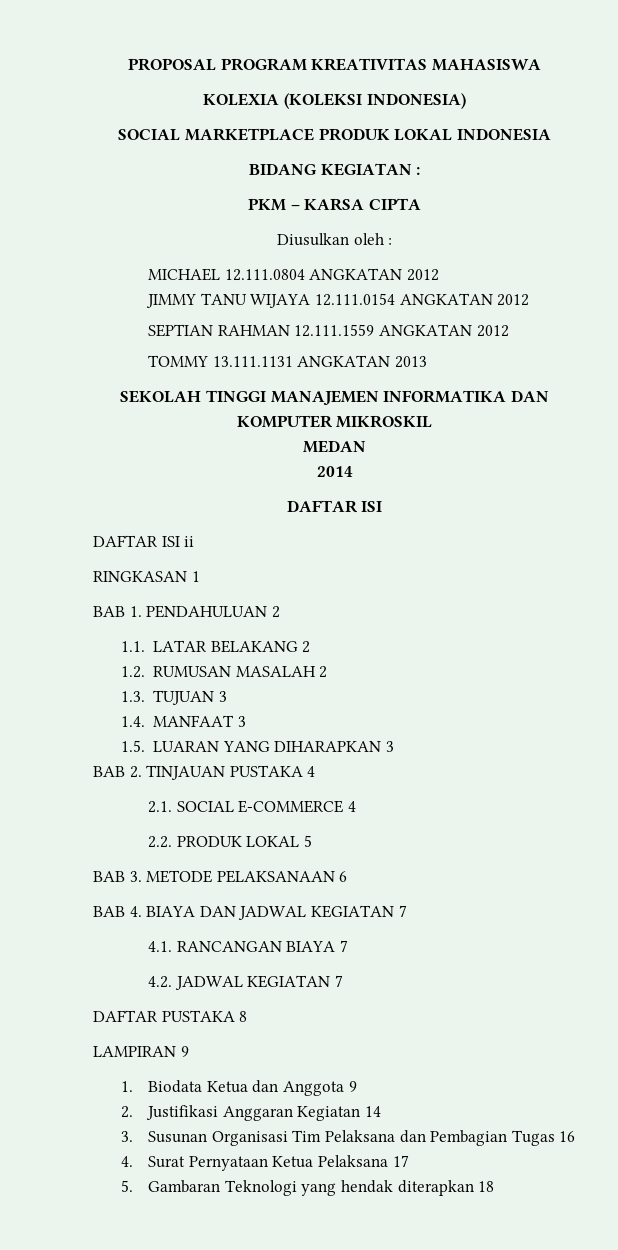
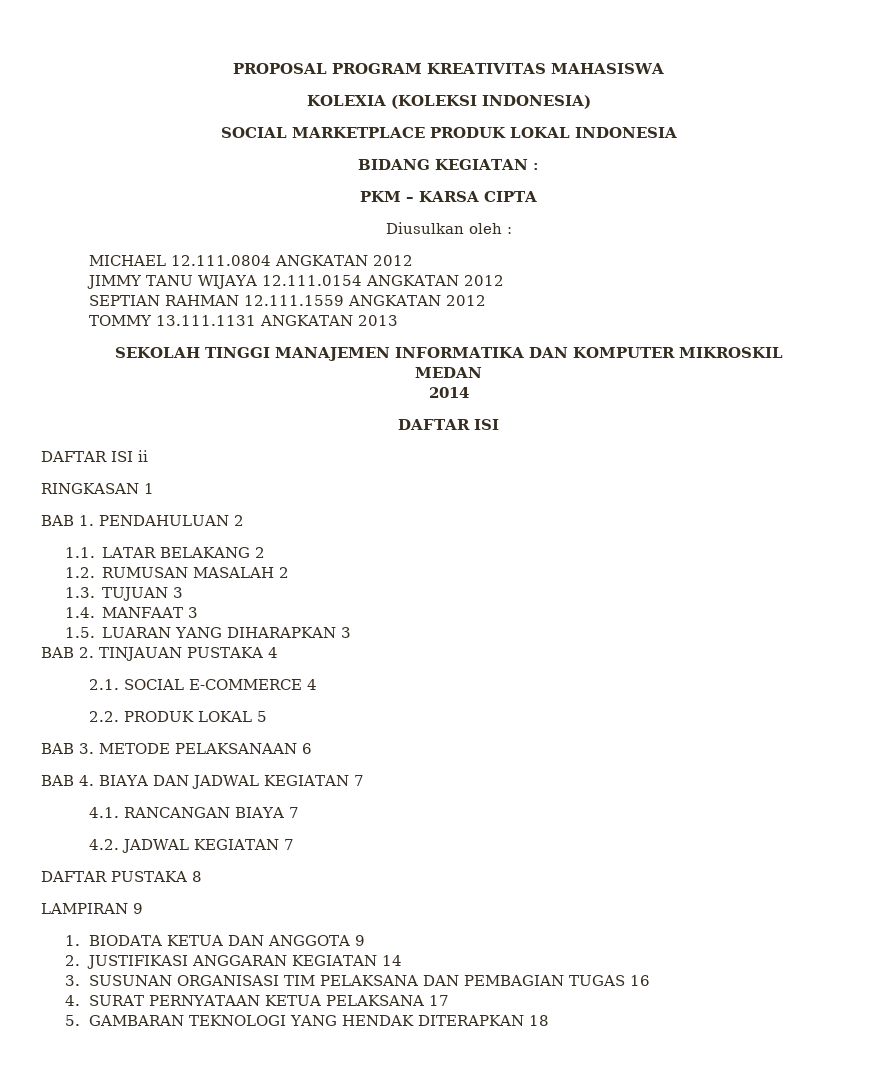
[148,1080,344,1096] Biodata Ketua dan Anggota -> [89,935,351,946] BIODATA KETUA DAN ANGGOTA
[146,1105,361,1121] Justifikasi Anggaran Kegiatan -> [87,955,378,969] JUSTIFIKASI ANGGARAN KEGIATAN
[148,1130,576,1146] [120,1155,409,1171] [120,1180,474,1196] Susunan Organisasi Tim Pelaksana dan Pembagian Tugas 16 // 4. Surat Pernyataan Ketua Pelaksana 17 // 5. Gambaran Teknologi yang hendak diterapkan -> [89,975,651,986] [65,995,450,1006] [65,1015,525,1026] SUSUNAN ORGANISASI TIM PELAKSANA DAN PEMBAGIAN TUGAS 16 // 4. SURAT PERNYATAAN KETUA PELAKSANA 17 // 5. GAMBARAN TEKNOLOGI YANG HENDAK DITERAPKAN

